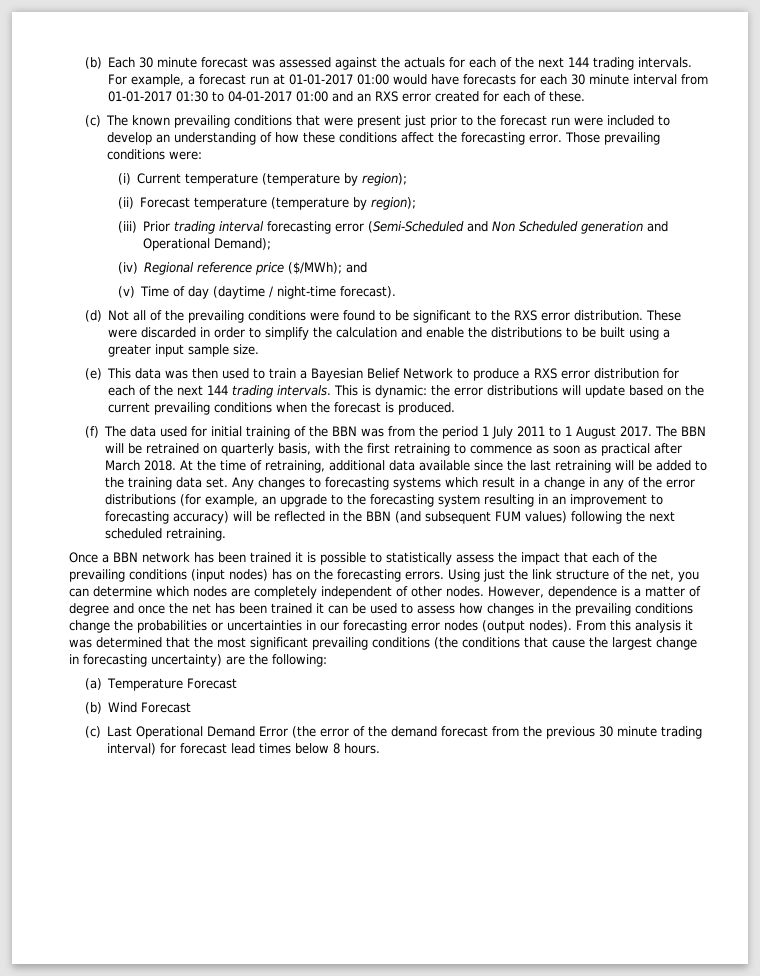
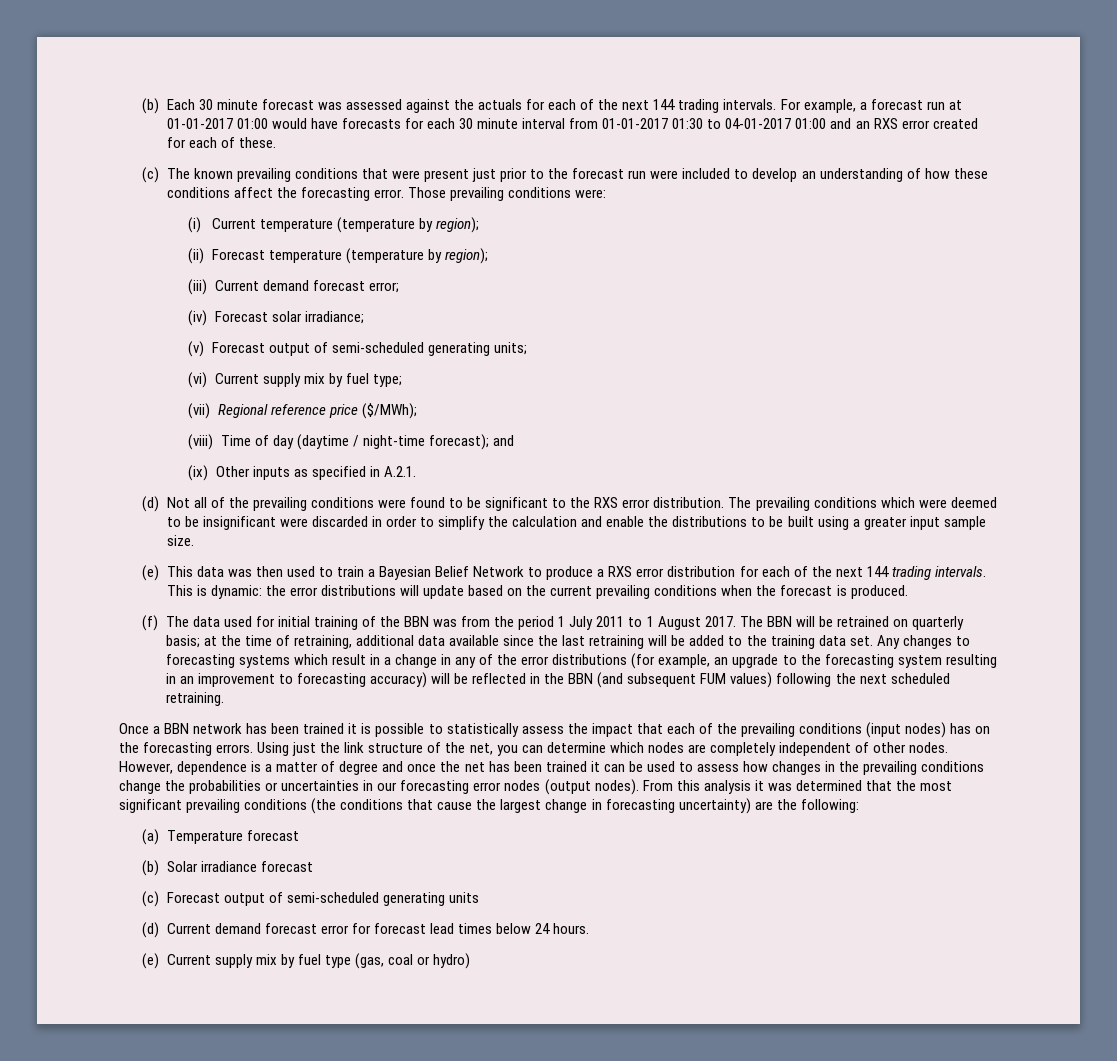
[142,221,668,234] [142,238,271,251] [117,262,138,274] Prior trading interval forecasting error (Semi-Scheduled and Non Scheduled generation and Operational Demand); // (iv) -> [214,280,400,293] [188,310,365,326] [188,341,528,357] [188,372,403,388] [188,403,211,419] Current demand forecast error; // (iv) Forecast solar irradiance; // (v) Forecast output of semi-scheduled generating units; // (vi) Current supply mix by fuel type; // (vii)
[345,262,367,273] [117,286,135,298] and // (v) -> [188,434,214,450] // (viii)
[339,286,396,298] forecast). -> [429,434,515,450] [188,465,417,481] forecast); and // (ix) Other inputs as specified in A.2.1.
[646,310,682,321] These -> [728,497,997,511] [166,516,276,530] The prevailing conditions which were deemed to be insignificant
[278,443,683,456] [105,460,194,471] basis, with the first retraining to commence as soon as practical after March 2018. At -> [165,635,217,648] basis; at
[187,678,238,689] [85,702,192,714] [85,726,703,739] [107,743,157,755] Forecast // (b) Wind Forecast // (c) Last Operational Demand Error (the error of the demand forecast from the previous 30 minute trading interval) -> [246,830,299,841] [142,860,313,876] [142,891,479,907] [142,922,349,938] forecast // (b) Solar irradiance forecast // (c) Forecast output of semi-scheduled generating units // (d) Current demand forecast error
[333,743,341,754] 8 -> [535,923,551,934] 24
(381, 748) none -> [142,953,471,969] // (e) Current supply mix by fuel type (gas, coal or hydro)

